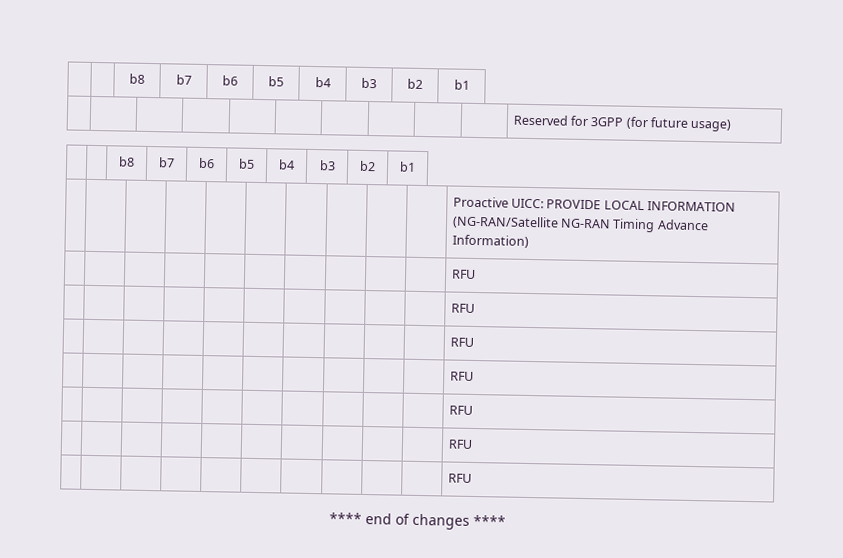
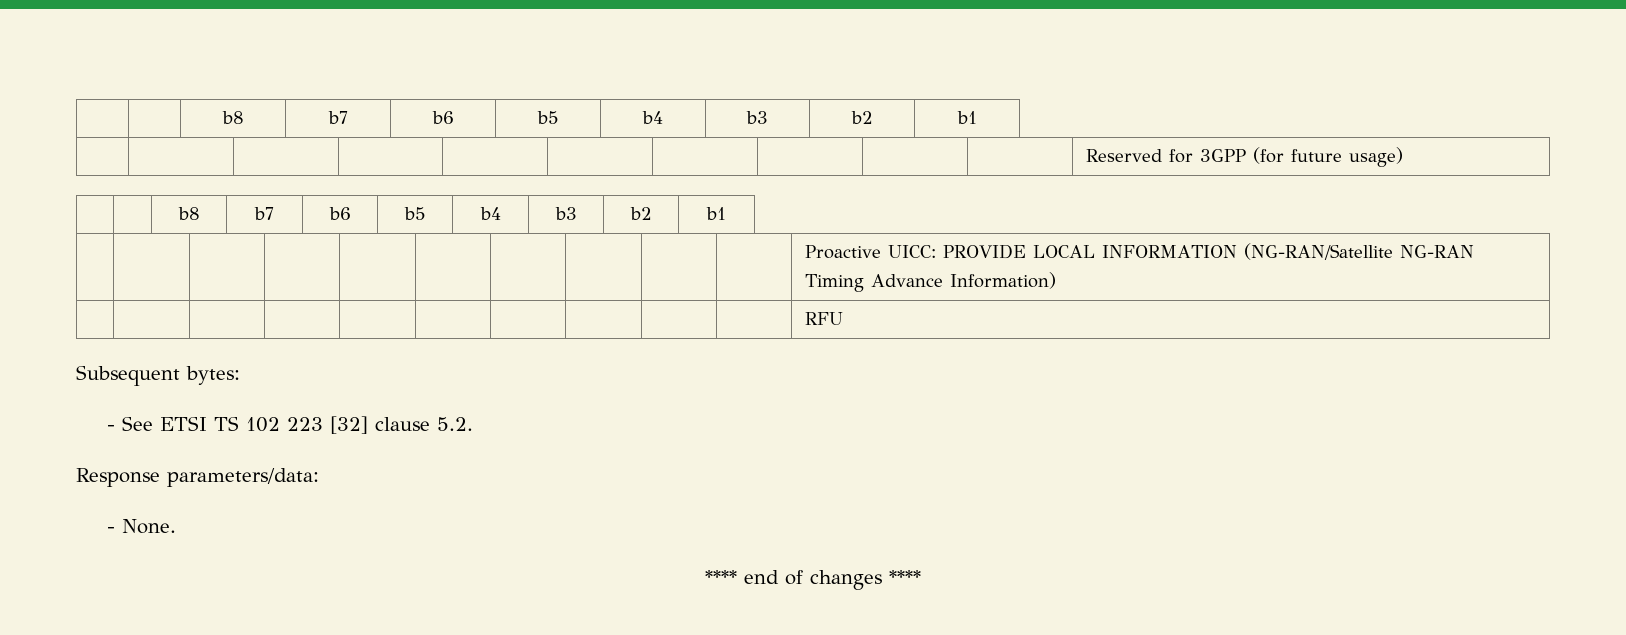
[450,303,475,313] [449,337,474,347] [449,371,474,381] [448,405,473,415] [447,439,473,449] [447,473,472,483] // | | | | | | | | | | RFU // | | | | | | | | | | RFU // | | | | | | | | | | RFU // | | | | | | | | | | RFU // | | | | | | | | | | RFU // | | | | | | | | | | RFU -> [76,365,240,386] [106,416,473,434] [76,468,319,487] [106,519,176,534] // Subsequent bytes: // - See ETSI TS 102 223 [32] clause 5.2. // Response parameters/data: // - None.

